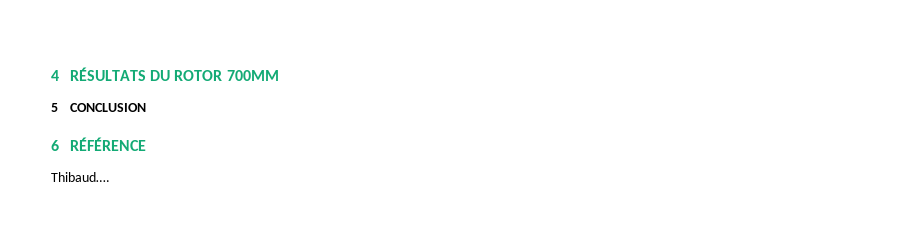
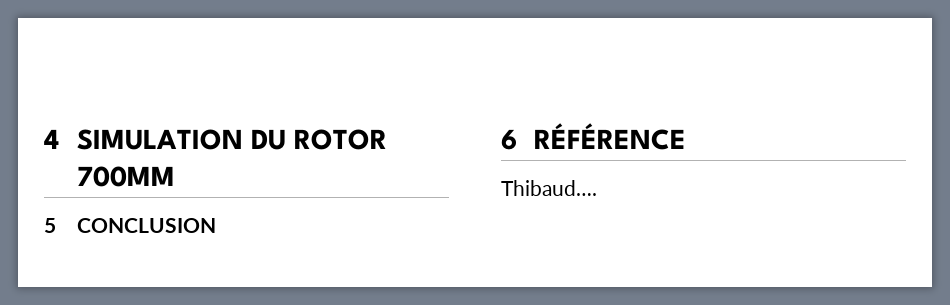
[69,67,146,81] RÉSULTATS -> [77,129,244,150] SIMULATION

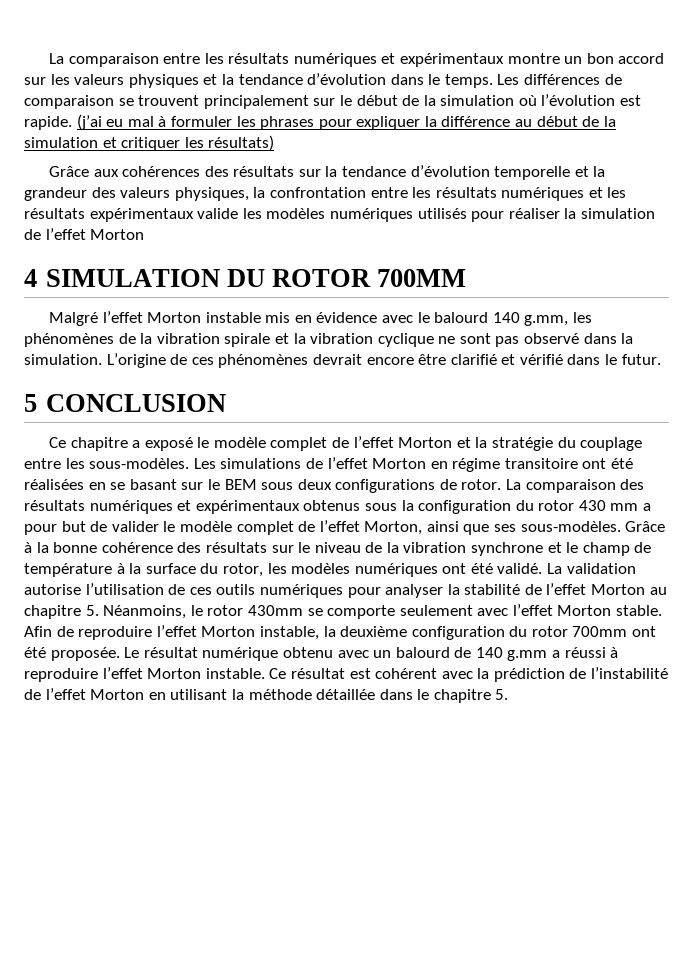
(44, 139) none -> [48,53,665,67] [24,73,622,88] [24,94,642,109] [24,114,616,130] [24,135,275,151] [48,165,606,180] [24,187,627,201] [24,208,655,222] [24,228,145,240] La comparaison entre les résultats numériques et expérimentaux montre un bon accord sur les valeurs physiques et la tendance d’évolution dans le temps. Les différences de comparaison se trouvent principalement sur le début de la simulation où l’évolution est rapide. (j’ai eu mal à formuler les phrases pour expliquer la différence au début de la simulation et critiquer les résultats) // Grâce aux cohérences des résultats sur la tendance d’évolution temporelle et la grandeur des valeurs physiques, la confrontation entre les résultats numériques et les résultats expérimentaux valide les modèles numériques utilisés pour réaliser la simulation de l’effet Morton //
[44,218,217,233] [501,123,687,150] [501,180,597,196] 5 CONCLUSION // 6 RÉFÉRENCE // Thibaud…. -> [48,311,593,326] [24,333,634,347] [24,353,661,368] [24,394,226,412] [48,436,643,451] [24,457,634,472] [24,479,645,493] [24,500,652,514] [24,520,666,535] [24,542,652,556] [24,563,636,577] [24,583,667,598] [24,604,663,619] [24,625,657,640] [24,647,619,661] [24,667,669,682] [24,688,509,703] Malgré l’effet Morton instable mis en évidence avec le balourd 140 g.mm, les phénomènes de la vibration spirale et la vibration cyclique ne sont pas observé dans la simulation. L’origine de ces phénomènes devrait encore être clarifié et vérifié dans le futur. // 5 CONCLUSION // Ce chapitre a exposé le modèle complet de l’effet Morton et la stratégie du couplage entre les sous-modèles. Les simulations de l’effet Morton en régime transitoire ont été réalisées en se basant sur le BEM sous deux configurations de rotor. La comparaison des résultats numériques et expérimentaux obtenus sous la configuration du rotor 430 mm a pour but de valider le modèle complet de l’effet Morton, ainsi que ses sous-modèles. Grâce à la bonne cohérence des résultats sur le niveau de la vibration synchrone et le champ de température à la surface du rotor, les modèles numériques ont été validé. La validation autorise l’utilisation de ces outils numériques pour analyser la stabilité de l’effet Morton au chapitre 5. Néanmoins, le rotor 430mm se comporte seulement avec l’effet Morton stable. Afin de reproduire l’effet Morton instable, la deuxième configuration du rotor 700mm ont été proposée. Le résultat numérique obtenu avec un balourd de 140 g.mm a réussi à reproduire l’effet Morton instable. Ce résultat est cohérent avec la prédiction de l’instabilité de l’effet Morton en utilisant la méthode détaillée dans le chapitre 5.

